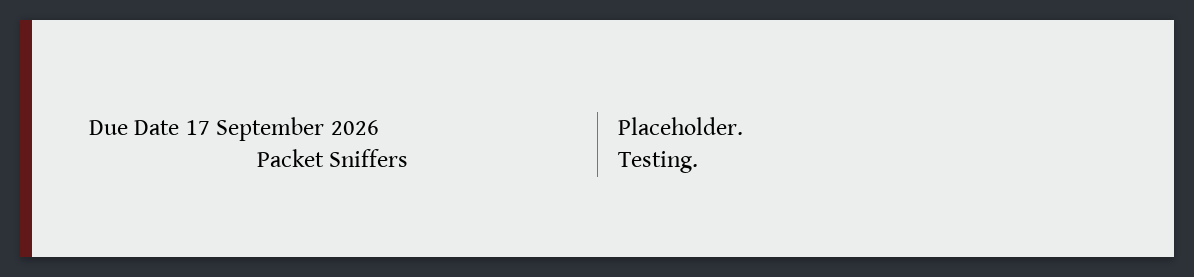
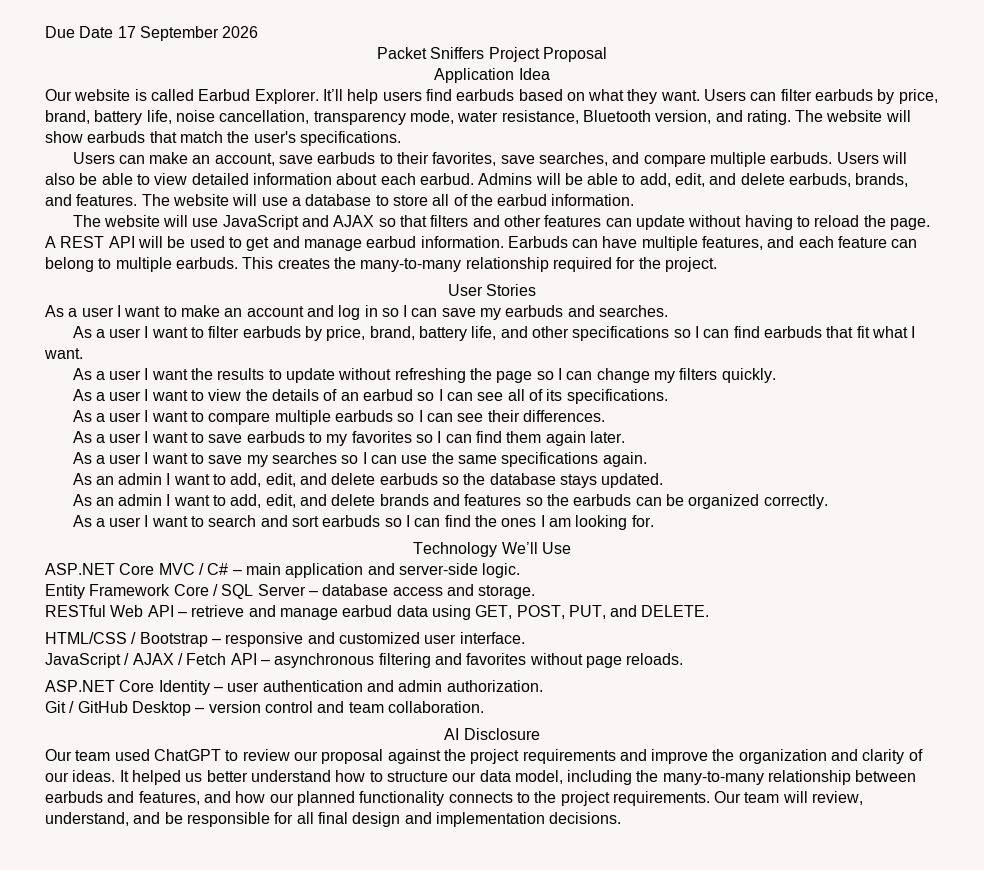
[618,117,743,135] [618,151,698,173] // Placeholder. // Testing. -> [488,47,607,62] [434,68,550,83] [45,89,938,104] [45,110,911,125] [45,131,401,146] [72,152,907,167] [45,173,909,187] [45,194,635,206] [72,215,930,230] [45,236,918,251] [45,257,717,272] [447,284,537,296] [45,305,669,320] [72,326,916,341] [44,348,83,359] [72,368,776,383] [72,389,668,404] [72,410,605,425] [72,431,625,446] [72,452,647,467] [72,473,664,488] [72,494,828,509] [72,515,654,530] [413,542,571,557] [45,563,521,578] [45,584,536,599] [45,605,710,620] [45,632,525,647] [45,653,684,668] [45,680,543,695] [45,701,484,716] [444,728,540,740] [45,749,923,764] [45,770,917,785] [45,791,864,806] [45,812,622,827] Project Proposal // Application Idea // Our website is called Earbud Explorer. It’ll help users find earbuds based on what they want. Users can filter earbuds by price, brand, battery life, noise cancellation, transparency mode, water resistance, Bluetooth version, and rating. The website will show earbuds that match the user's specifications. // Users can make an account, save earbuds to their favorites, save searches, and compare multiple earbuds. Users will also be able to view detailed information about each earbud. Admins will be able to add, edit, and delete earbuds, brands, and features. The website will use a database to store all of the earbud information. // The website will use JavaScript and AJAX so that filters and other features can update without having to reload the page. A REST API will be used to get and manage earbud information. Earbuds can have multiple features, and each feature can belong to multiple earbuds. This creates the many-to-many relationship required for the project. // User Stories // As a user I want to make an account and log in so I can save my earbuds and searches. // As a user I want to filter earbuds by price, brand, battery life, and other specifications so I can find earbuds that fit what I want. // As a user I want the results to update without refreshing the page so I can change my filters quickly. // As a user I want to view the details of an earbud so I can see all of its specifications. // As a user I want to compare multiple earbuds so I can see their differences. // As a user I want to save earbuds to my favorites so I can find them again later. // As a user I want to save my searches so I can use the same specifications again. // As an admin I want to add, edit, and delete earbuds so the database stays updated. // As an admin I want to add, edit, and delete brands and features so the earbuds can be organized correctly. // As a user I want to search and sort earbuds so I can find the ones I am looking for. // Technology We’ll Use // ASP.NET Core MVC / C# – main application and server-side logic. // Entity Framework Core / SQL Server – database access and storage. // RESTful Web API – retrieve and manage earbud data using GET, POST, PUT, and DELETE. // HTML/CSS / Bootstrap – responsive and customized user interface. // JavaScript / AJAX / Fetch API – asynchronous filtering and favorites without page reloads. // ASP.NET Core Identity – user authentication and admin authorization. // Git / GitHub Desktop – version control and team collaboration. // AI Disclosure // Our team used ChatGPT to review our proposal against the project requirements and improve the organization and clarity of our ideas. It helped us better understand how to structure our data model, including the many-to-many relationship between earbuds and features, and how our planned functionality connects to the project requirements. Our team will review, understand, and be responsible for all final design and implementation decisions.

